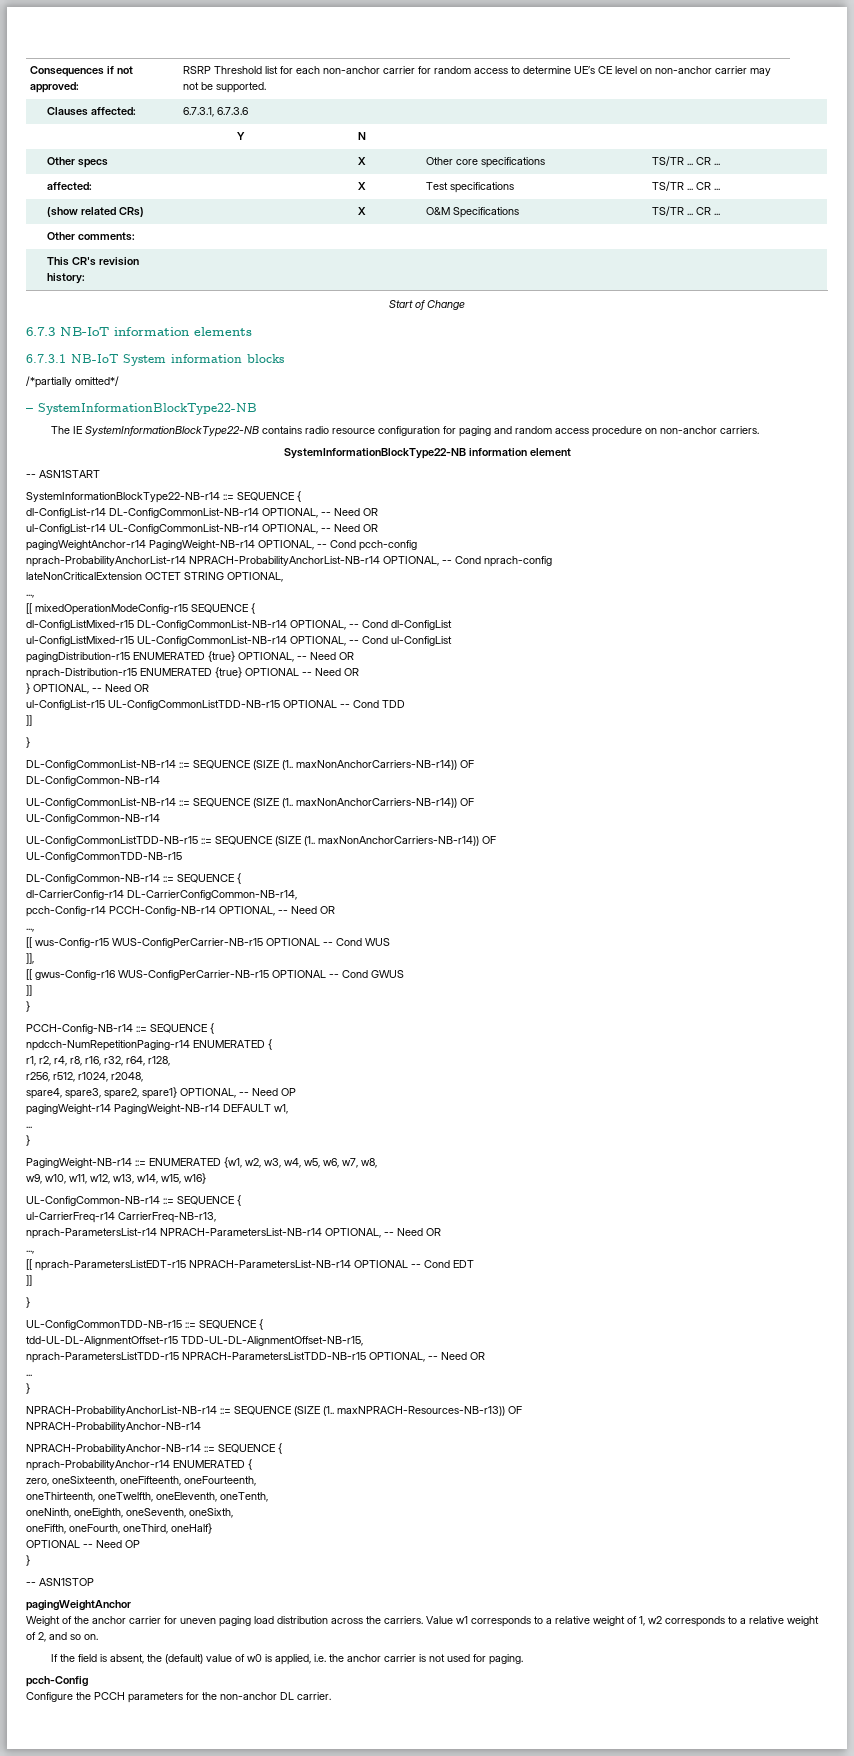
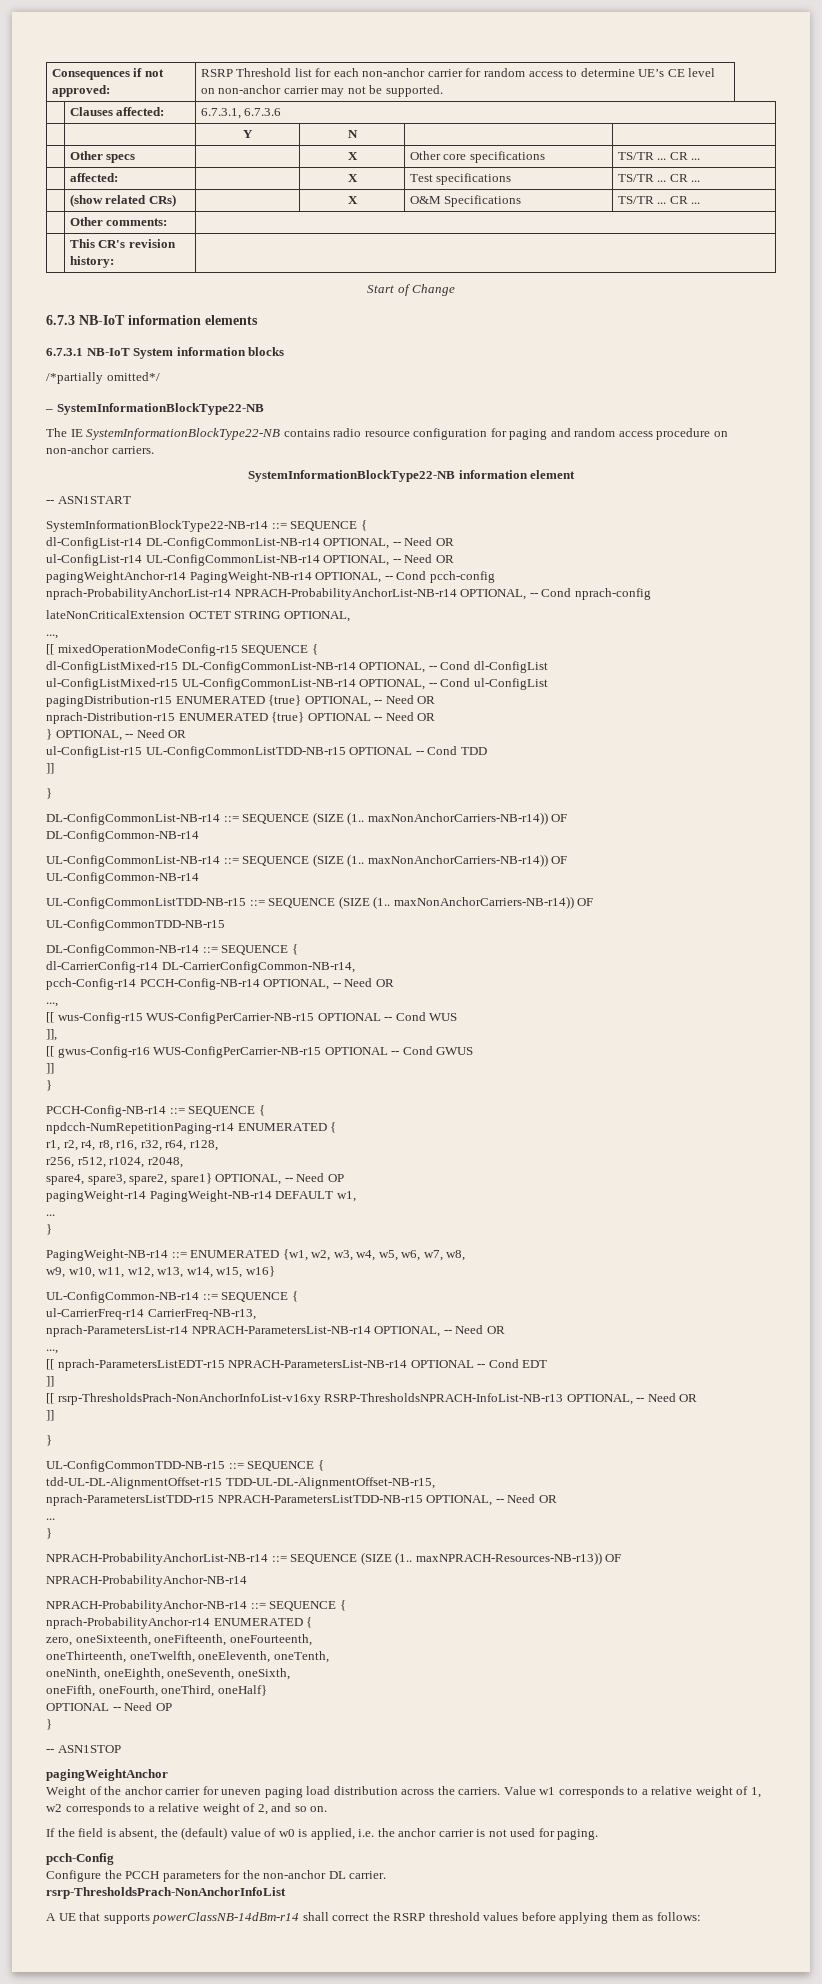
(32, 1280) none -> [46,1393,698,1405] [46,1410,54,1421] // [[ rsrp-ThresholdsPrach-NonAnchorInfoList-v16xy RSRP-ThresholdsNPRACH-InfoList-NB-r13 OPTIONAL, -- Need OR // ]]
(331, 1696) none -> [46,1887,286,1899] [46,1912,701,1924] // rsrp-ThresholdsPrach-NonAnchorInfoList // A UE that supports powerClassNB-14dBm-r14 shall correct the RSRP threshold values before applying them as follows:

